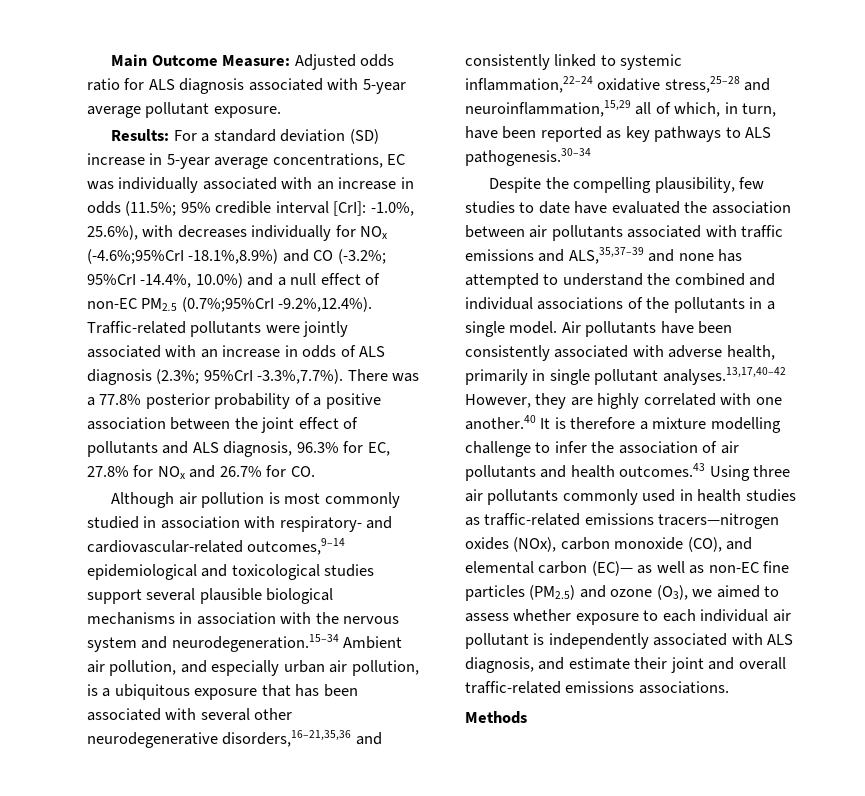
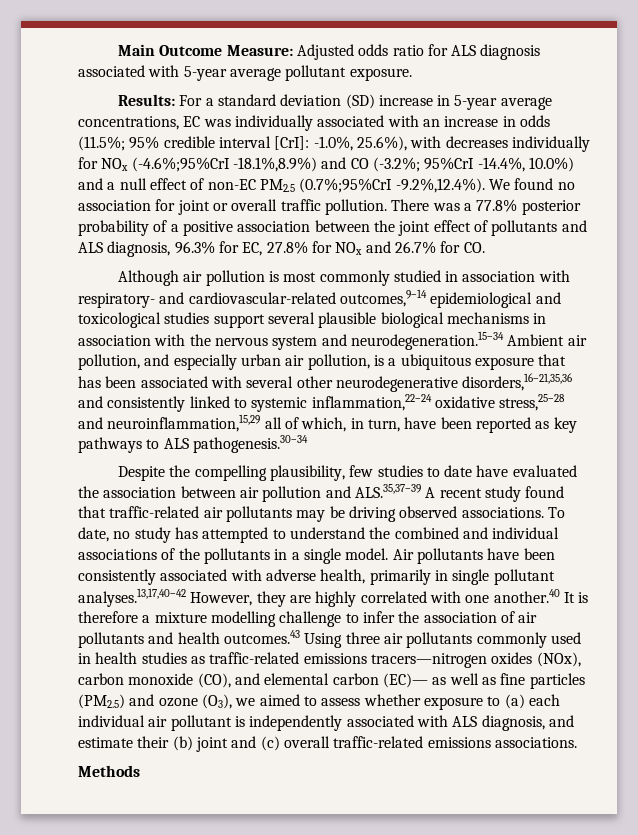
[87,321,349,337] [87,345,386,358] [87,369,344,385] Traffic-related pollutants were jointly associated with an increase in odds of ALS diagnosis (2.3%; 95%CrI -3.3%,7.7%). -> [488,178,575,190] [78,199,387,215] We found no association for joint or overall traffic pollution.
[551,225,784,241] [465,247,714,264] pollutants associated with traffic emissions and ALS,35,37–39 and none -> [262,484,565,502] [78,506,565,522] [78,527,171,543] pollution and ALS.35,37–39 A recent study found that traffic-related air pollutants may be driving observed associations. To date, no study
[708,562,759,573] non-EC -> (496, 681) none
(659, 615) none -> [504,694,525,709] (a)
(668, 663) none -> [172,736,193,751] (b)
(735, 663) none -> [260,736,280,751] (c)

